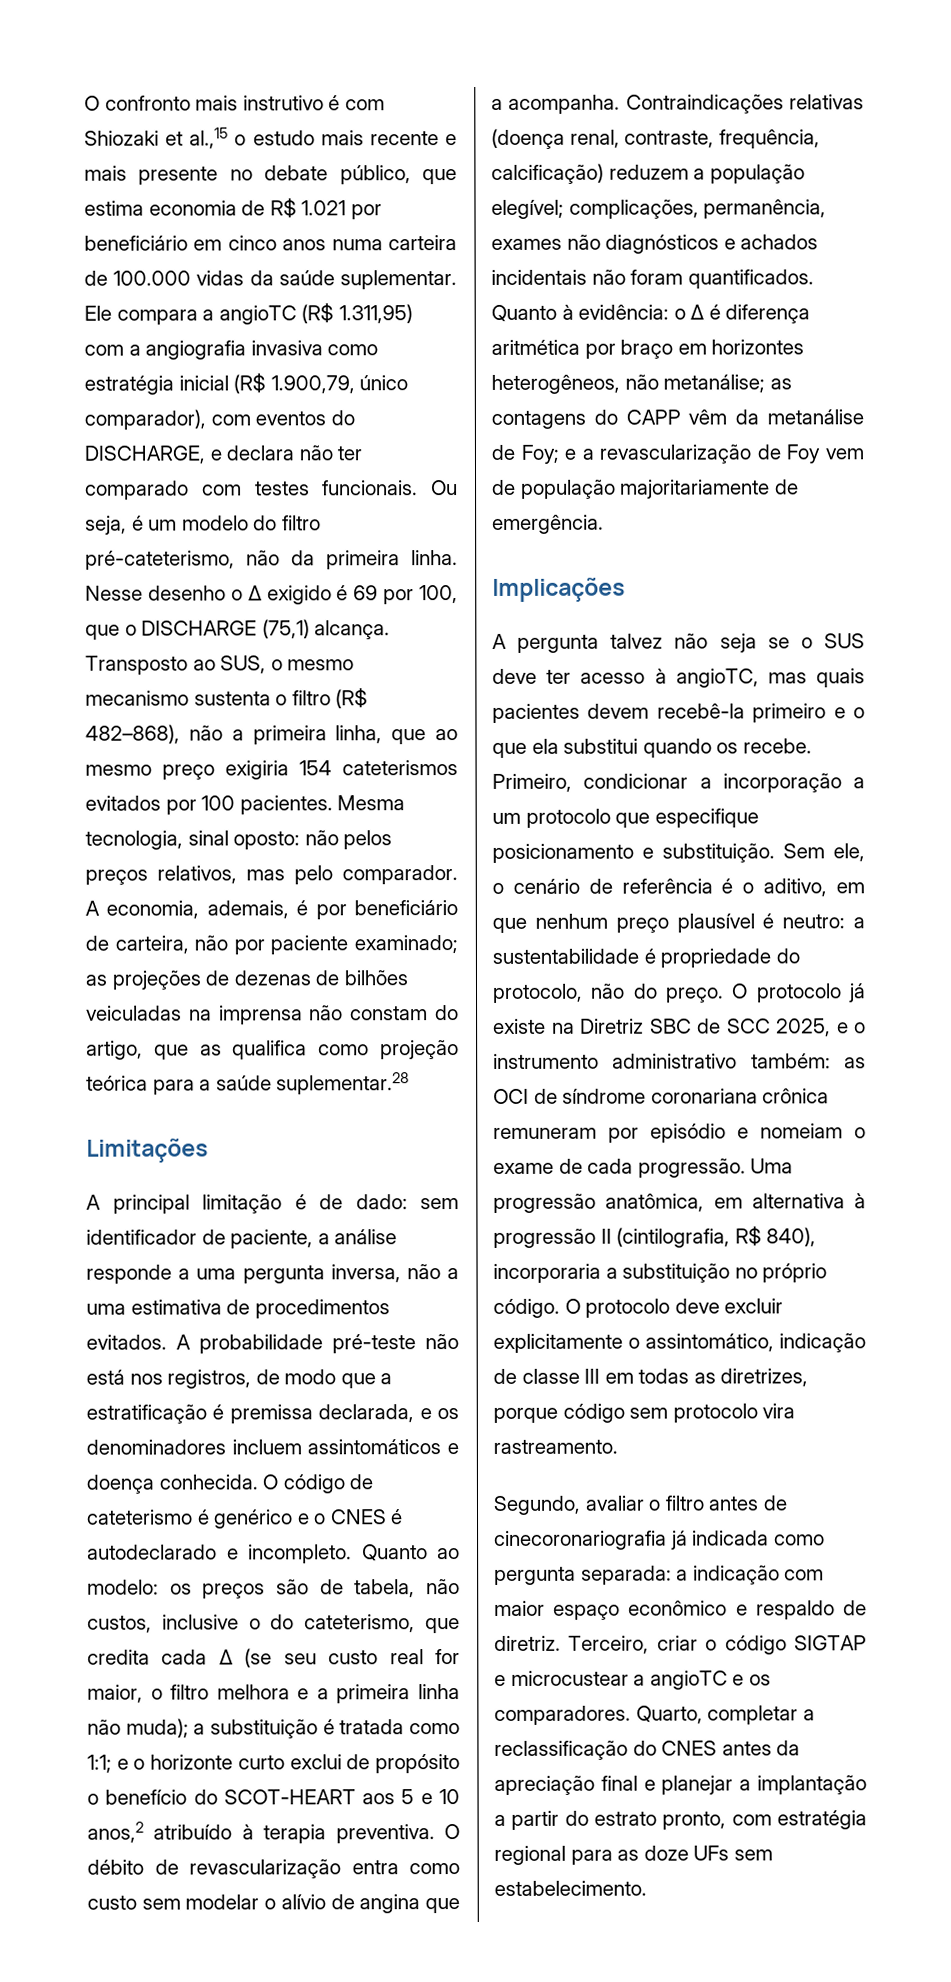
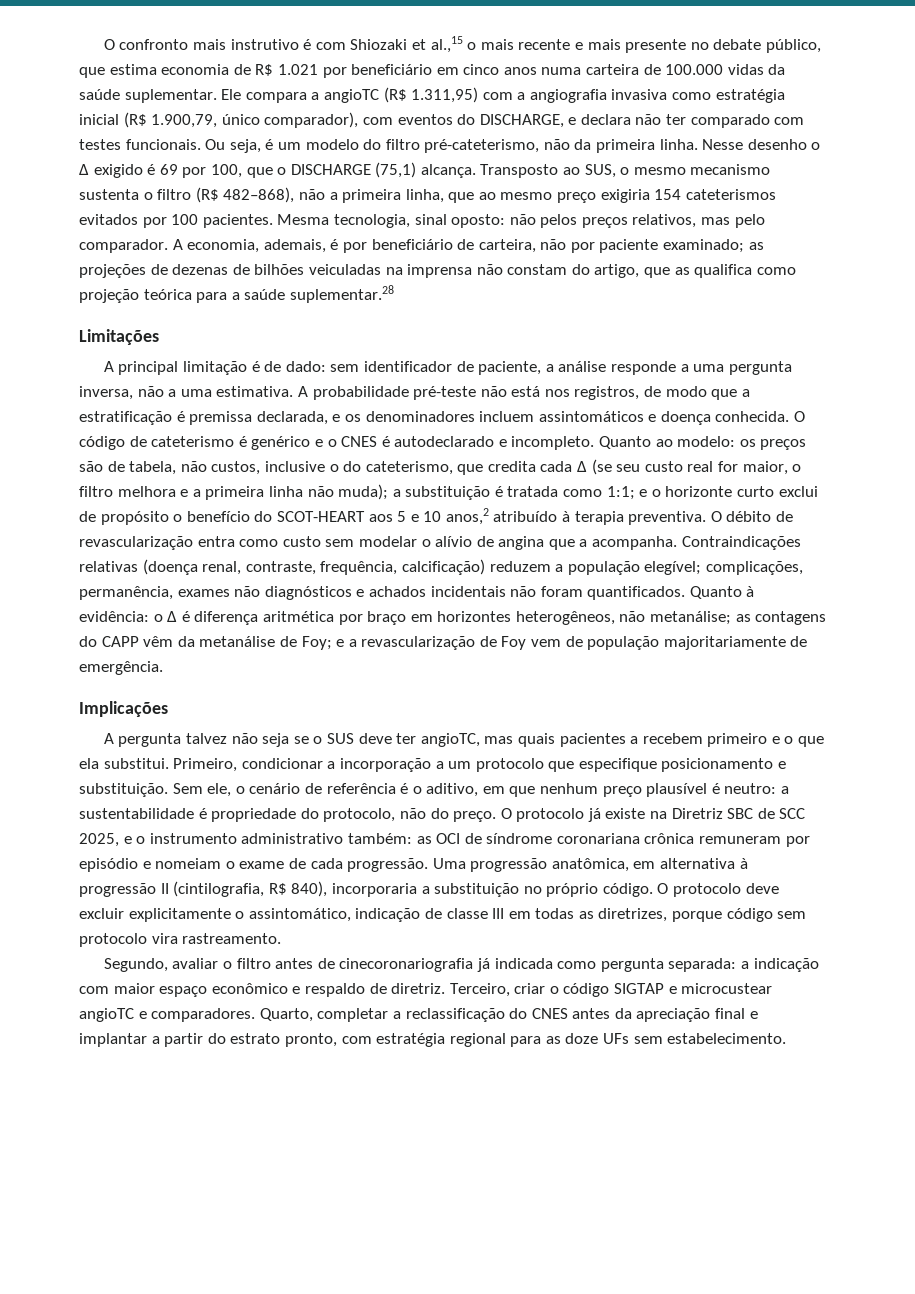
[252,130,315,146] estudo -> (477, 46) none
[130,1299,390,1319] [86,1334,167,1350] estimativa de procedimentos evitados. -> [216,386,294,397] estimativa.
[580,668,667,684] acesso à -> (417, 738) none
[587,703,745,719] devem recebê-la -> [630,733,703,744] a recebem
[563,738,812,758] substitui quando os recebe. -> [103,758,169,769] substitui.
[633,1674,646,1686] a -> (773, 988) none
[748,1674,771,1686] os -> (147, 1015) none
[661,1775,867,1795] planejar a implantação -> [79,1033,147,1047] implantar

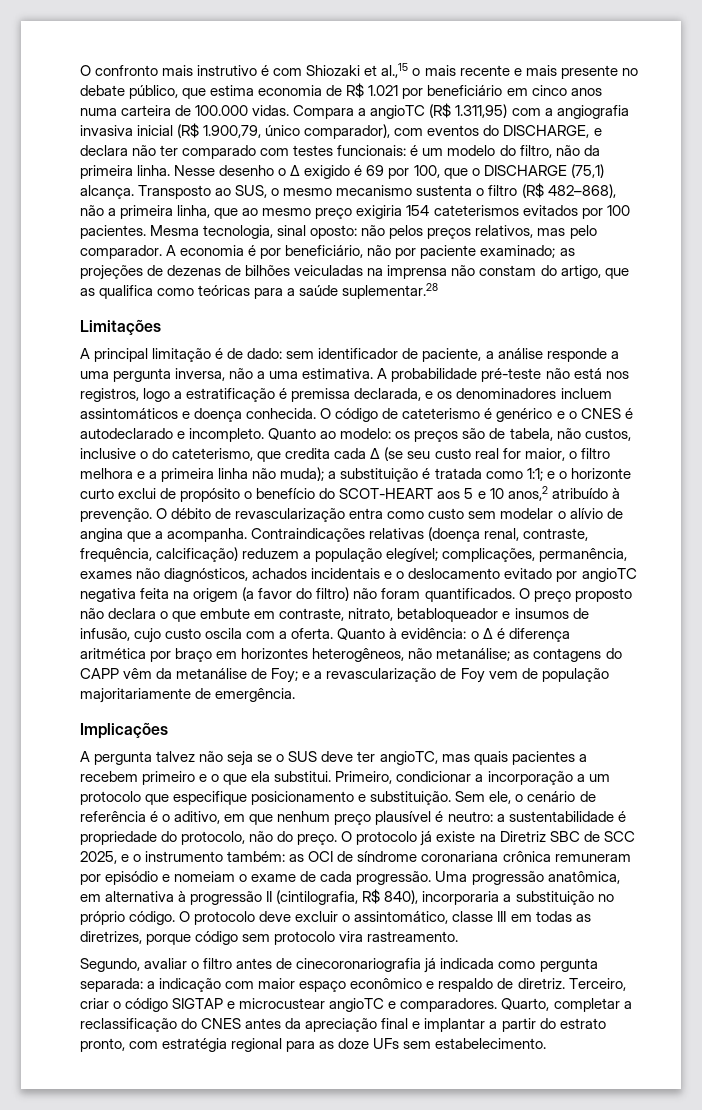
[727,64,786,75] [79,89,307,103] vidas da saúde suplementar. Ele compara -> [252,105,355,119] vidas. Compara
[672,89,785,103] como estratégia -> (133, 130) none
[125,139,261,153] funcionais. Ou seja, -> [337,145,407,156] funcionais:
[385,139,540,153] filtro pré-cateterismo, -> [519,145,552,158] filtro,
[187,239,536,253] economia, ademais, é por beneficiário de carteira, -> [180,245,364,259] economia é por beneficiário,
[79,289,192,303] projeção teórica -> [198,285,251,296] teóricas
[644,386,738,400] de modo que -> [143,388,171,402] logo
[574,511,707,525] terapia preventiva. -> [80,508,152,522] prevenção.
[264,586,686,600] diagnósticos e achados incidentais não foram quantificados. -> [164,568,637,582] [80,587,632,602] [80,608,589,622] [80,628,334,643] diagnósticos, achados incidentais e o deslocamento evitado por angioTC negativa feita na origem (a favor do filtro) não foram quantificados. O preço proposto não declara o que embute em contraste, nitrato, betabloqueador e insumos de infusão, cujo custo oscila com a oferta.
[241,833,344,844] administrativo -> (224, 856) none
[128,908,231,922] explicitamente -> (339, 916) none
[355,908,442,922] indicação de -> (449, 917) none

